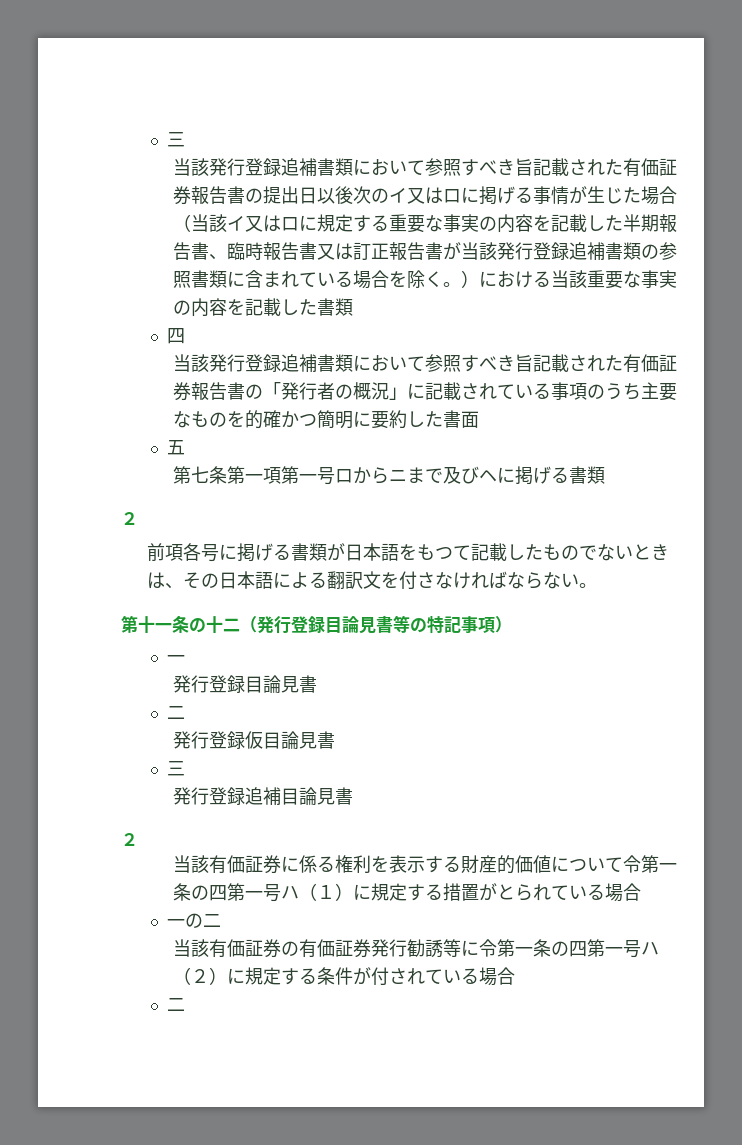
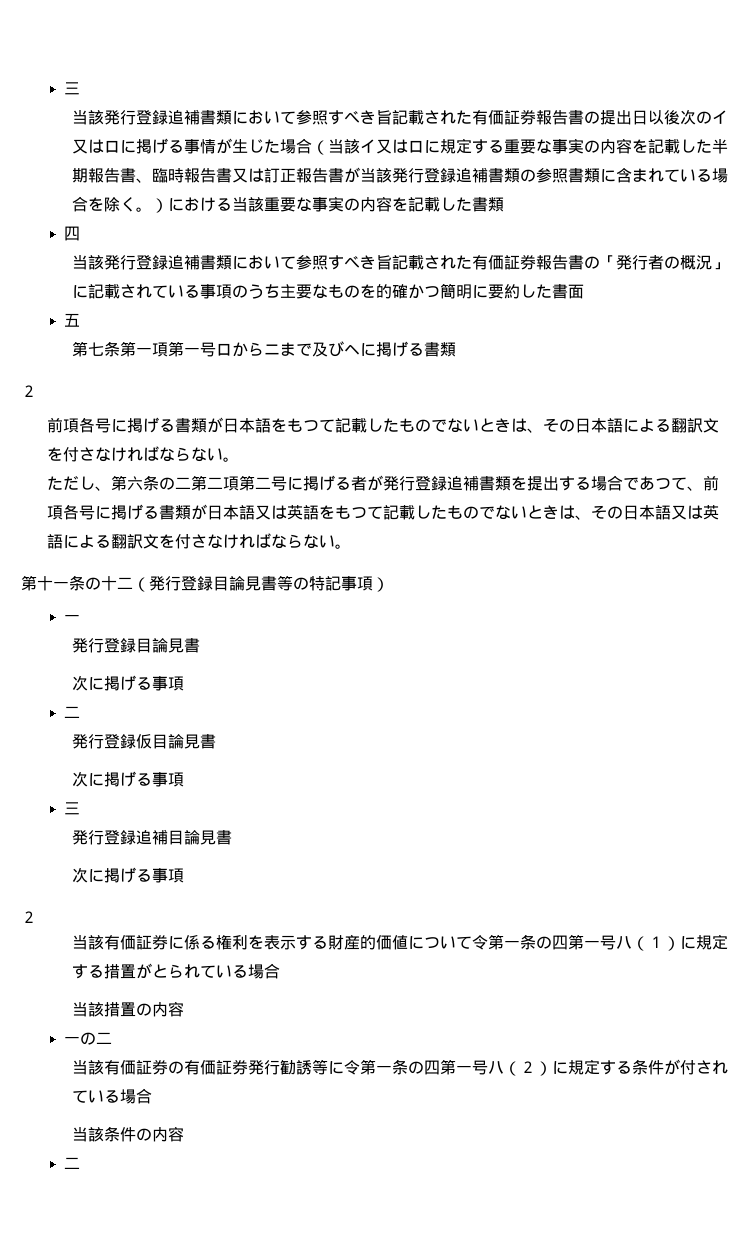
(598, 585) none -> [46,475,719,491] [46,504,719,520] [46,533,351,549] // ただし、第六条の二第二項第二号に掲げる者が発行登録追補書類を提出する場合であつて、前項各号に掲げる書類が日本語又は英語をもつて記載したものでないときは、その日本語又は英語による翻訳文を付さなければならない。
(318, 684) none -> [72,675,185,691] // 次に掲げる事項
(336, 740) none -> [72,771,185,787] // 次に掲げる事項
(354, 796) none -> [72,867,185,883] // 次に掲げる事項
(642, 892) none -> [72,1001,185,1017] // 当該措置の内容
(516, 976) none -> [72,1126,185,1142] // 当該条件の内容

